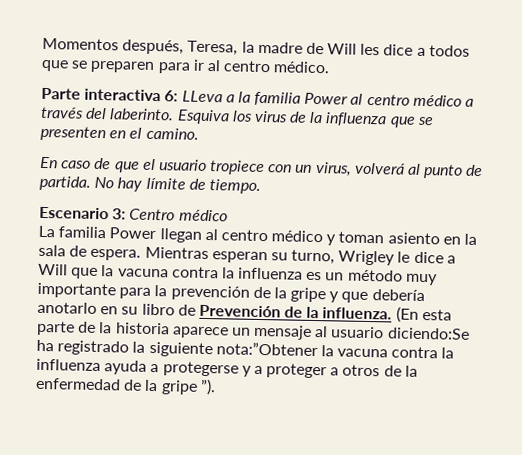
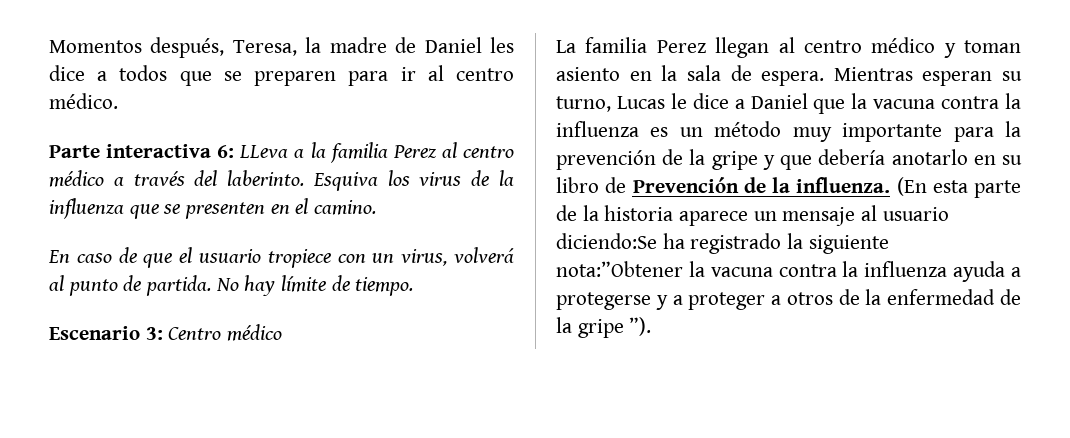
[327,43,358,55] Will -> [424,37,482,53] Daniel
[304,92,349,105] Power -> [392,145,436,158] Perez
[109,227,157,240] Power -> [656,40,706,53] Perez
[338,250,396,266] Wrigley -> [616,96,665,109] Lucas
[38,263,68,276] Will -> [750,93,808,109] Daniel

